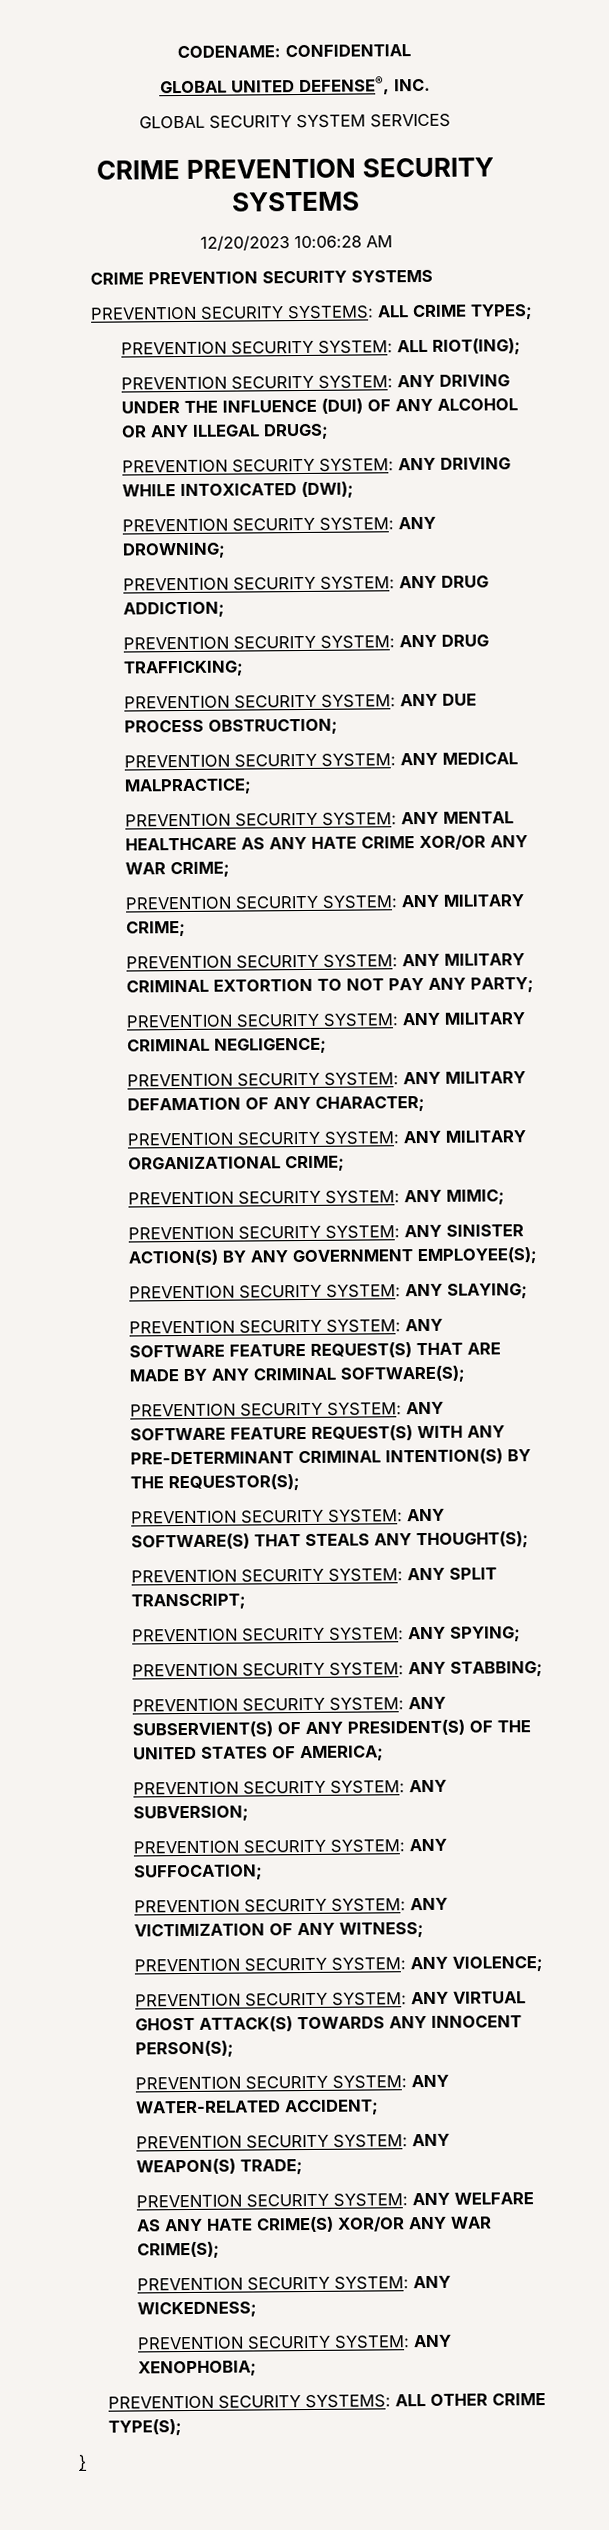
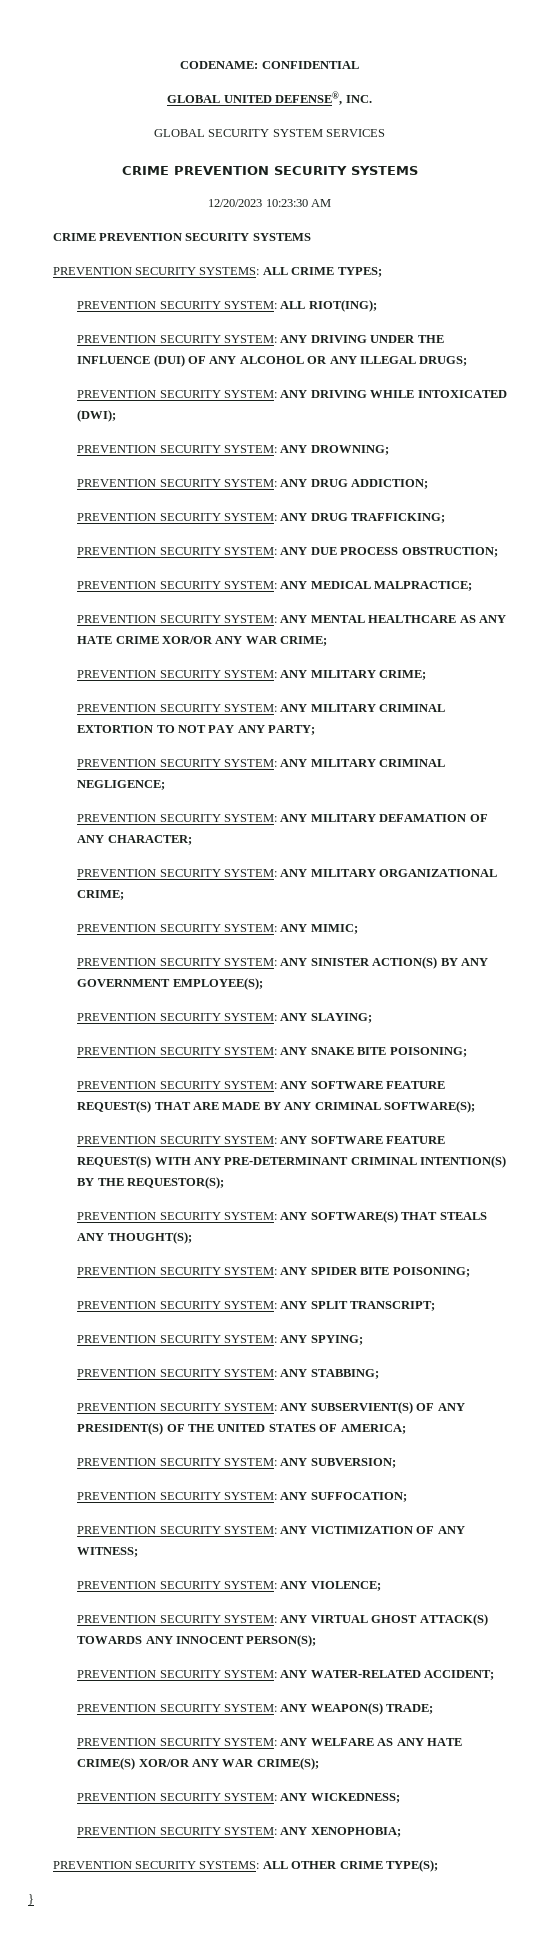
[293,235,362,249] 10:06:28 -> [265,199,308,207] 10:23:30
(528, 1291) none -> [77,1047,467,1057] // PREVENTION SECURITY SYSTEM: ANY SNAKE BITE POISONING;
(529, 1540) none -> [77,1267,470,1277] // PREVENTION SECURITY SYSTEM: ANY SPIDER BITE POISONING;

